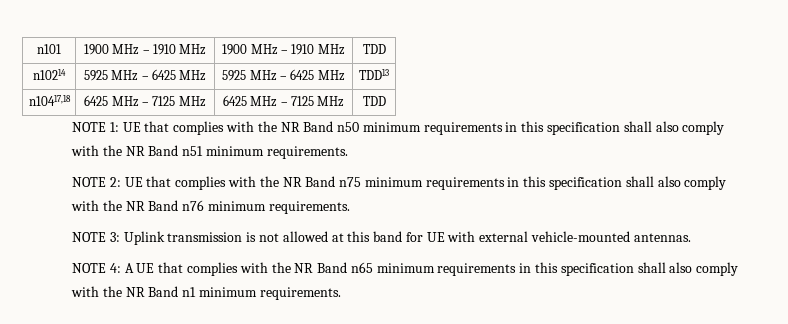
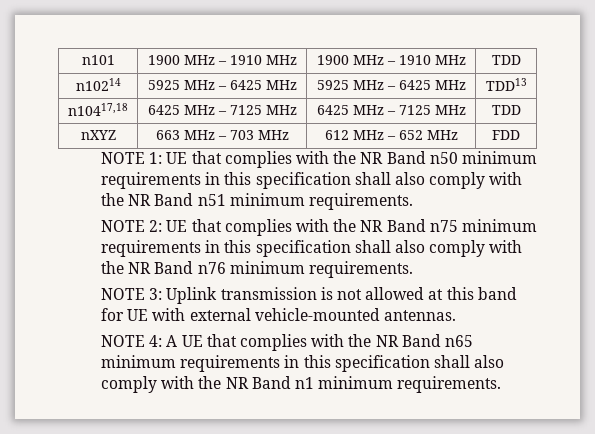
(386, 101) none -> [80,130,116,140] [155,130,289,140] [324,130,458,140] [492,130,520,140] // nXYZ | 663 MHz – 703 MHz | 612 MHz – 652 MHz | FDD

